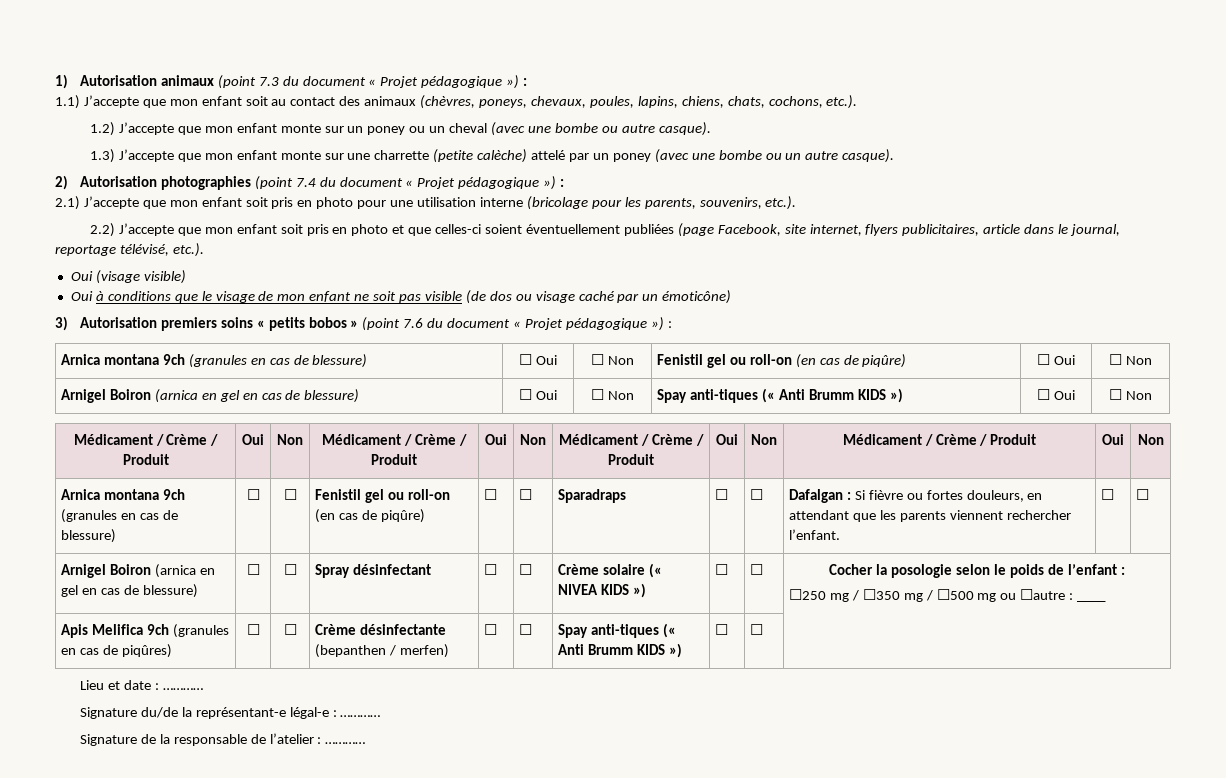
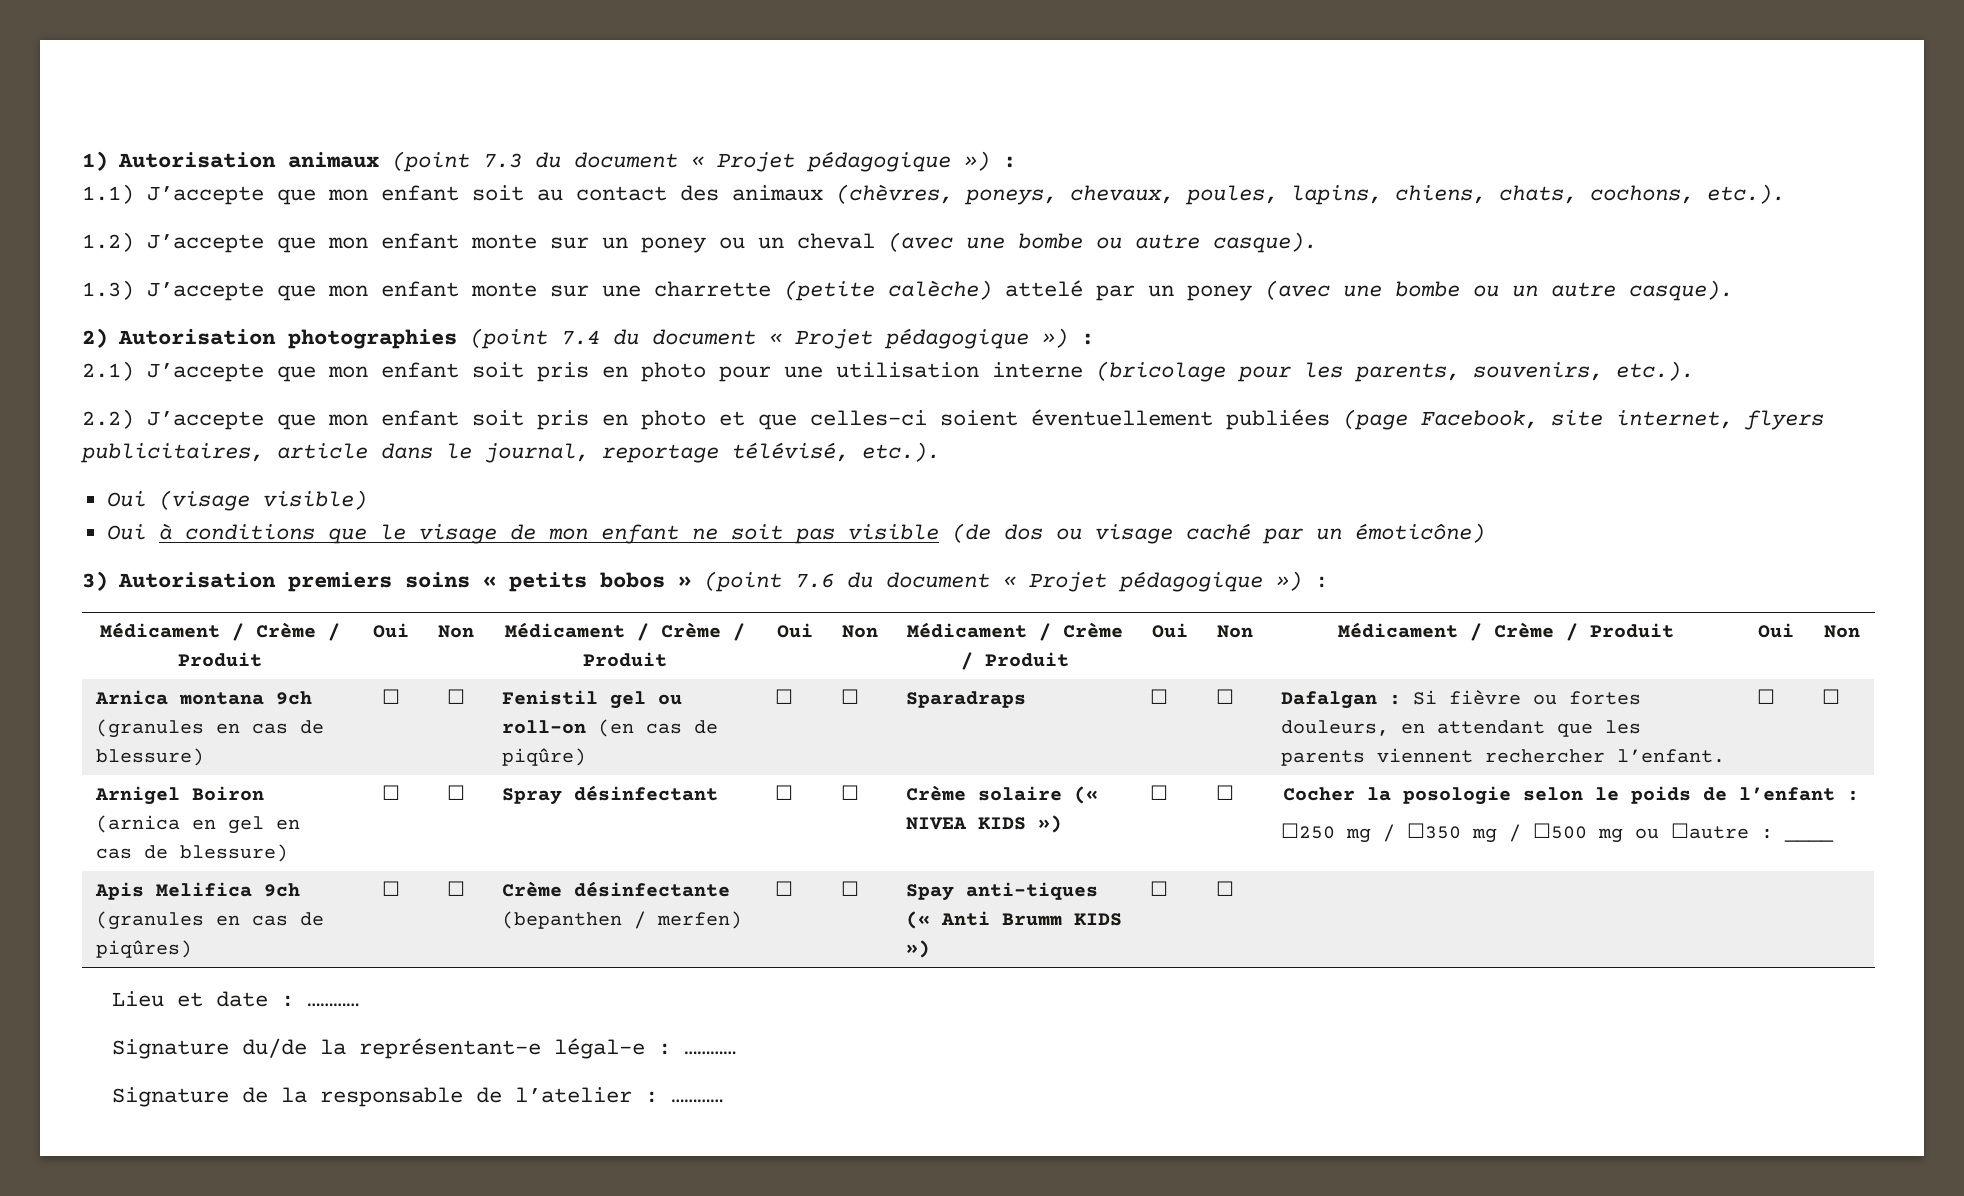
[61,354,368,368] [519,354,557,365] [591,354,634,365] [657,354,907,368] [1037,354,1075,365] [1109,354,1152,365] [61,389,360,403] [519,389,557,400] [591,389,634,400] [657,388,903,403] [1037,389,1075,400] [1109,389,1152,400] // Arnica montana 9ch (granules en cas de blessure) | ☐ Oui | ☐ Non | Fenistil gel ou roll-on (en cas de piqûre) | ☐ Oui | ☐ Non // Arnigel Boiron (arnica en gel en cas de blessure) | ☐ Oui | ☐ Non | Spay anti-tiques (« Anti Brumm KIDS ») | ☐ Oui | ☐ Non -> (1329, 582) none

